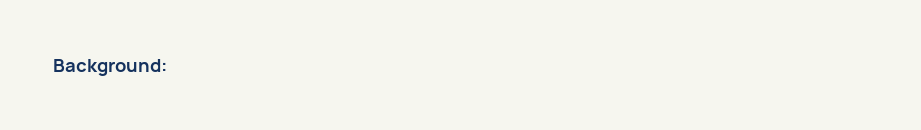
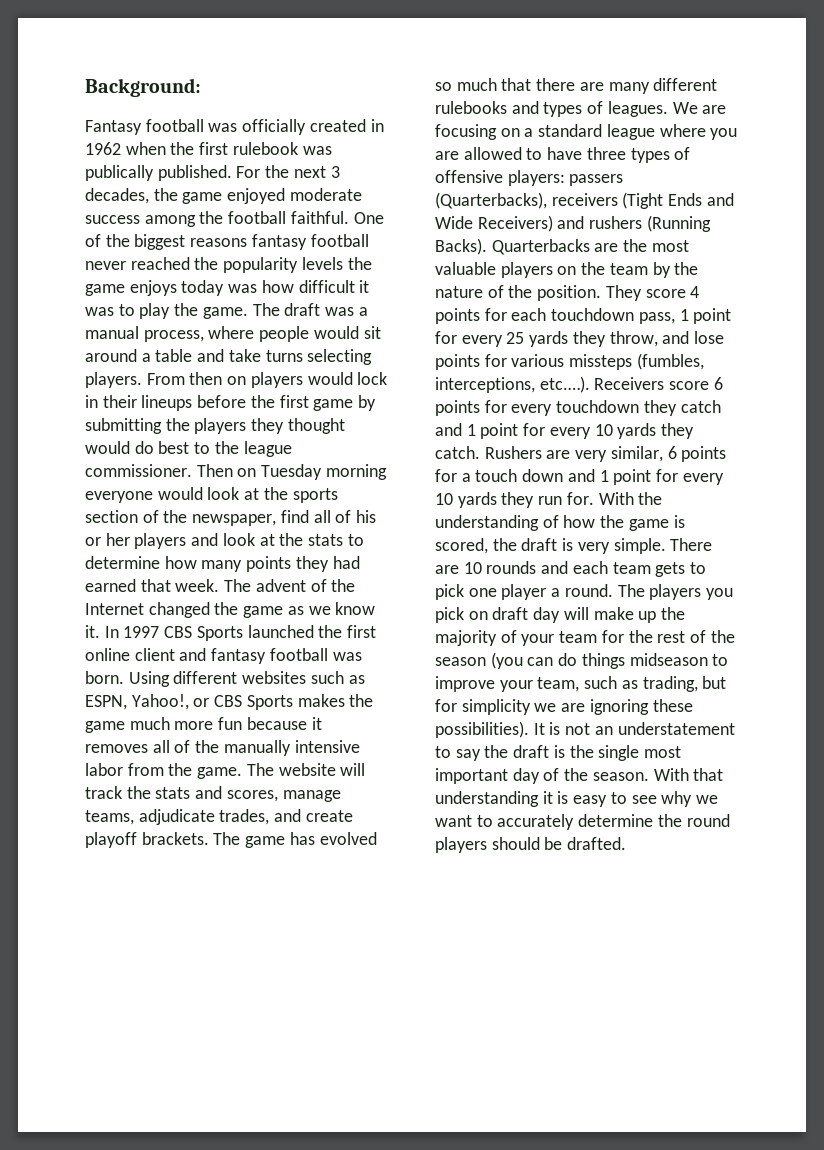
(167, 67) none -> [85,119,384,135] [85,142,332,155] [85,165,340,181] [85,188,362,204] [85,211,384,227] [85,234,369,250] [85,257,372,273] [85,280,370,296] [85,303,368,319] [85,326,381,342] [85,349,373,365] [85,372,388,388] [85,395,377,411] [85,418,345,434] [85,441,292,457] [85,464,387,480] [85,487,338,503] [85,510,377,526] [85,533,364,549] [85,556,360,572] [85,579,356,592] [85,602,376,618] [85,625,377,641] [85,648,362,664] [85,671,365,687] [85,694,374,710] [85,717,322,733] [85,740,360,756] [85,763,366,779] [85,786,341,802] [85,809,353,825] [85,832,377,848] [435,78,718,94] [435,101,727,117] [435,124,738,140] [435,147,691,163] [435,170,624,186] [435,192,734,209] [435,215,711,232] [435,238,689,255] [435,262,699,278] [435,285,700,301] [435,308,732,324] [435,331,725,347] [435,353,704,370] [435,376,723,393] [435,400,721,416] [435,423,695,439] [435,446,727,462] [435,469,724,485] [435,492,663,508] [435,515,685,531] [435,538,713,554] [435,561,707,577] [435,584,734,600] [435,607,686,623] [435,630,735,646] [435,652,729,669] [435,676,727,692] [435,699,693,715] [435,721,735,738] [435,745,682,761] [435,768,724,784] [435,791,719,807] [435,814,730,830] [435,837,627,853] // Fantasy football was officially created in 1962 when the first rulebook was publically published. For the next 3 decades, the game enjoyed moderate success among the football faithful. One of the biggest reasons fantasy football never reached the popularity levels the game enjoys today was how difficult it was to play the game. The draft was a manual process, where people would sit around a table and take turns selecting players. From then on players would lock in their lineups before the first game by submitting the players they thought would do best to the league commissioner. Then on Tuesday morning everyone would look at the sports section of the newspaper, find all of his or her players and look at the stats to determine how many points they had earned that week. The advent of the Internet changed the game as we know it. In 1997 CBS Sports launched the first online client and fantasy football was born. Using different websites such as ESPN, Yahoo!, or CBS Sports makes the game much more fun because it removes all of the manually intensive labor from the game. The website will track the stats and scores, manage teams, adjudicate trades, and create playoff brackets. The game has evolved so much that there are many different rulebooks and types of leagues. We are focusing on a standard league where you are allowed to have three types of offensive players: passers (Quarterbacks), receivers (Tight Ends and Wide Receivers) and rushers (Running Backs). Quarterbacks are the most valuable players on the team by the nature of the position. They score 4 points for each touchdown pass, 1 point for every 25 yards they throw, and lose points for various missteps (fumbles, interceptions, etc.…). Receivers score 6 points for every touchdown they catch and 1 point for every 10 yards they catch. Rushers are very similar, 6 points for a touch down and 1 point for every 10 yards they run for. With the understanding of how the game is scored, the draft is very simple. There are 10 rounds and each team gets to pick one player a round. The players you pick on draft day will make up the majority of your team for the rest of the season (you can do things midseason to improve your team, such as trading, but for simplicity we are ignoring these possibilities). It is not an understatement to say the draft is the single most important day of the season. With that understanding it is easy to see why we want to accurately determine the round players should be drafted.

